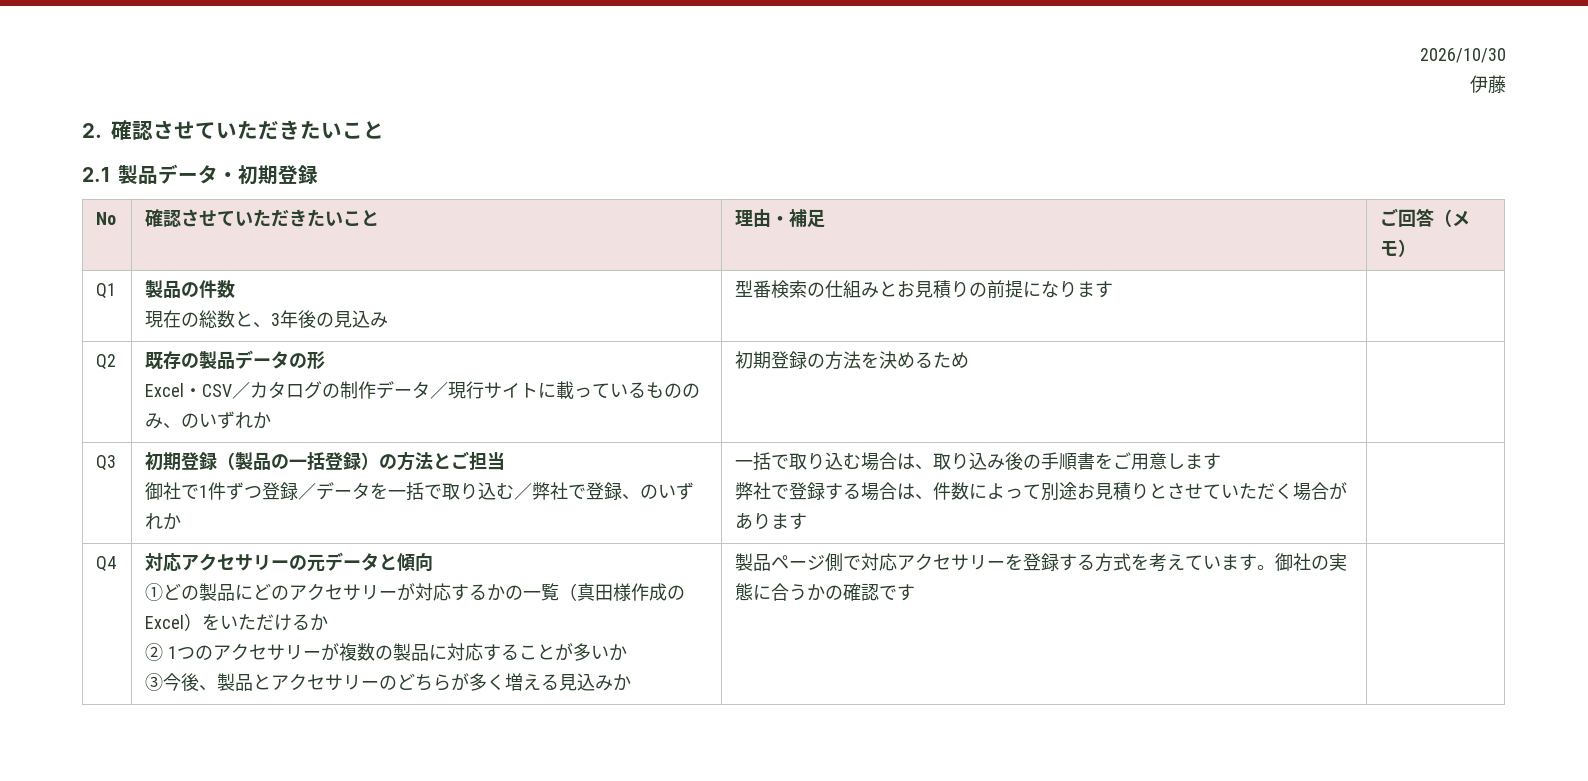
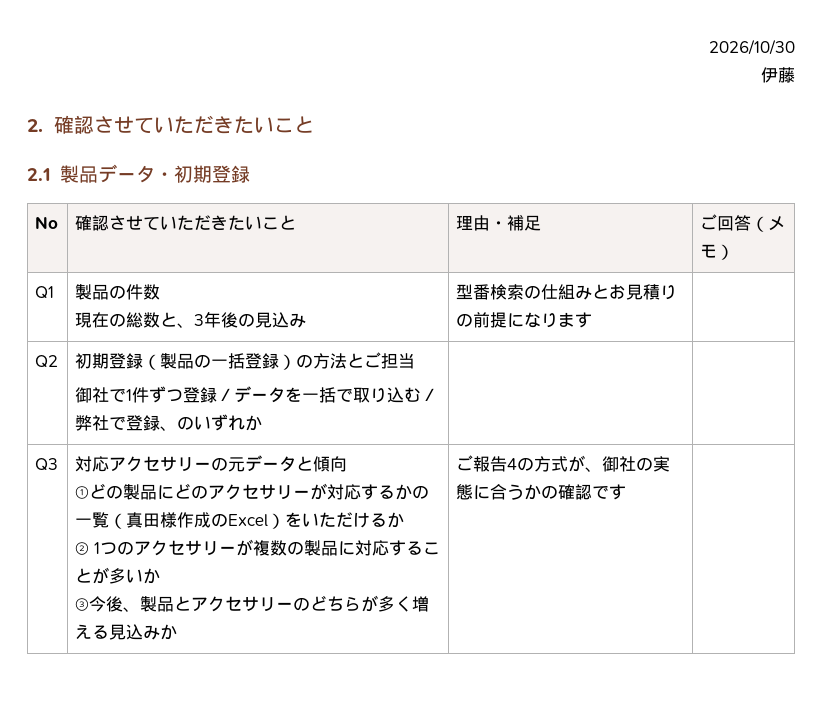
[145,350,326,370] [145,381,701,399] [145,411,272,429] [735,351,970,370] [96,455,117,471] | 既存の製品データの形 // Excel・CSV／カタログの制作データ／現行サイトに載っているもののみ、のいずれか | 初期登録の方法を決めるため | // Q3 -> (59, 361) none
[735,452,1222,471] [735,482,1348,501] [735,512,808,530] [96,556,117,572] 一括で取り込む場合は、取り込み後の手順書をご用意します // 弊社で登録する場合は、件数によって別途お見積りとさせていただく場合があります | // Q4 -> [35,458,59,471] | // Q3
[735,553,1276,572] 製品ページ側で対応アクセサリーを登録する方式を考えています。 -> [456,455,603,472] ご報告4の方式が、

